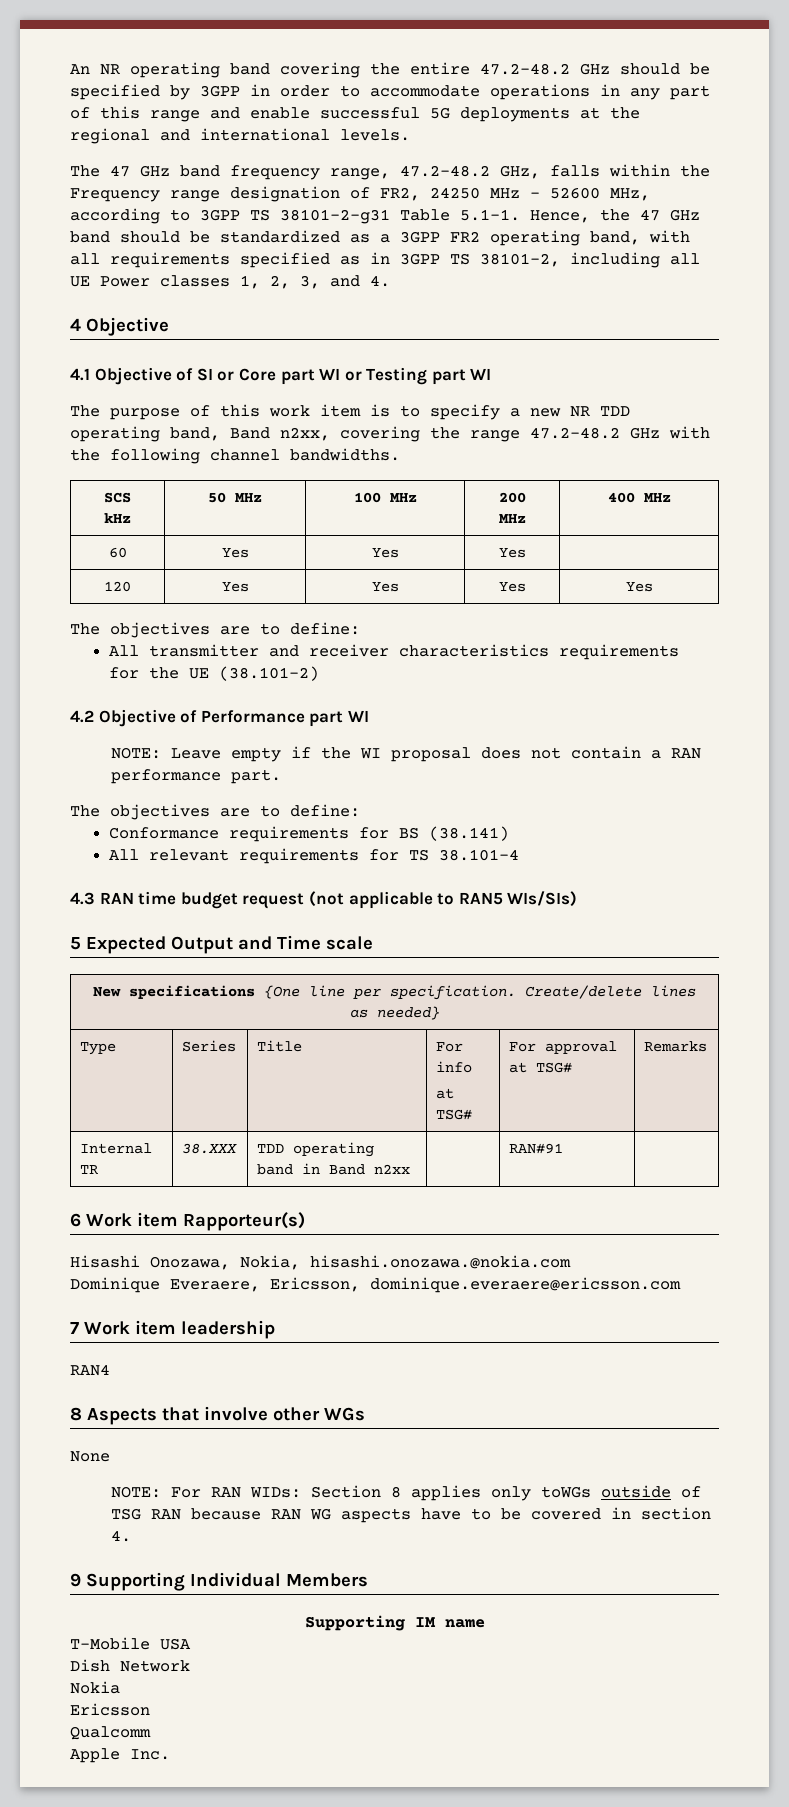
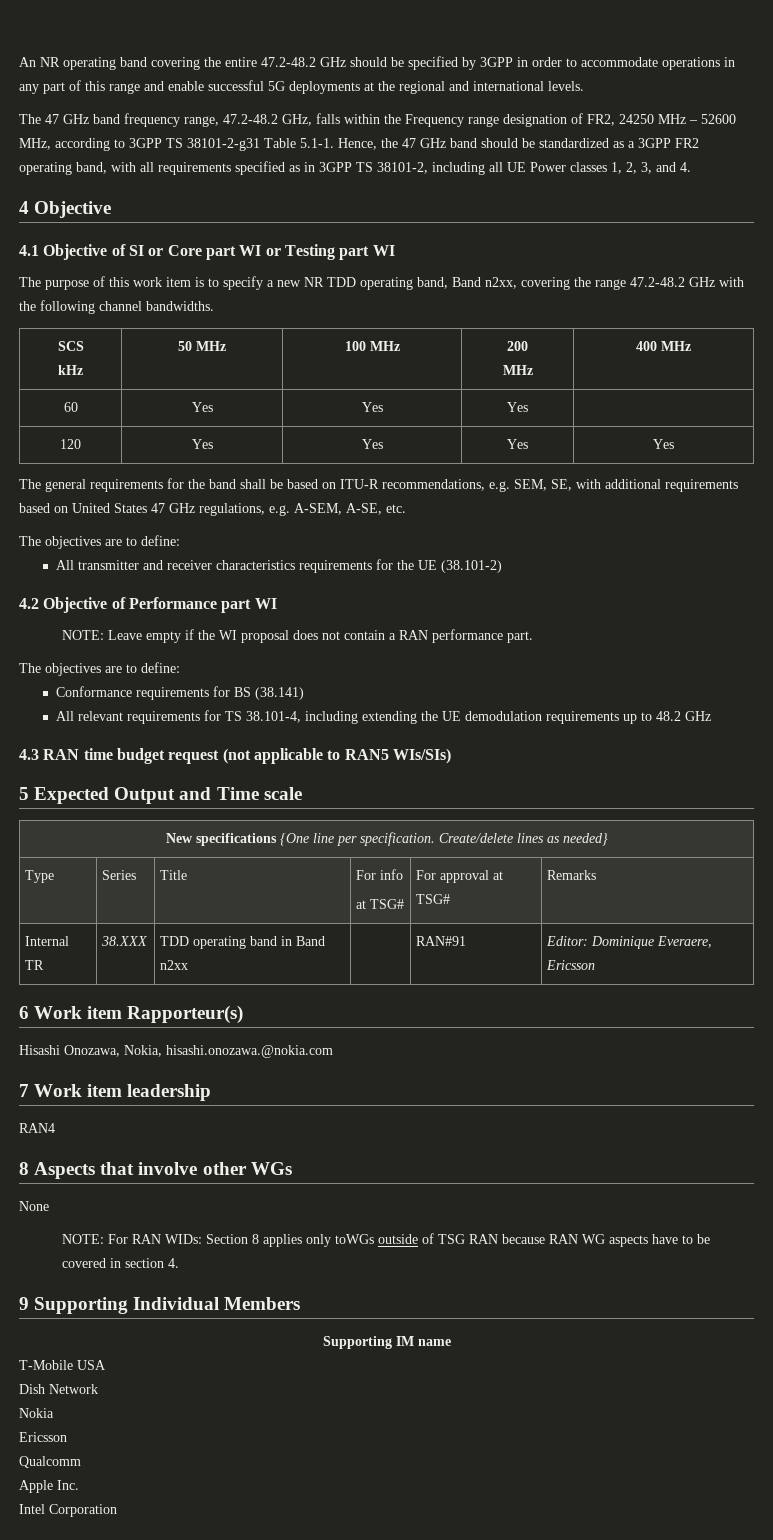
(653, 587) none -> [19,478,738,492] [19,503,406,516] // The general requirements for the band shall be based on ITU-R recommendations, e.g. SEM, SE, with additional requirements based on United States 47 GHz regulations, e.g. A-SEM, A-SE, etc.
[439,849,520,861] 38.101-4 -> [245,711,711,724] 38.101-4, including extending the UE demodulation requirements up to 48.2 GHz
(563, 1148) none -> [546,936,713,949] [546,960,596,970] Editor: Dominique Everaere, Ericsson
[70,1277,681,1293] // Dominique Everaere, Ericsson, dominique.everaere@ericsson.com -> (333, 1051) none
(170, 1754) none -> [19,1504,117,1517] // Intel Corporation

